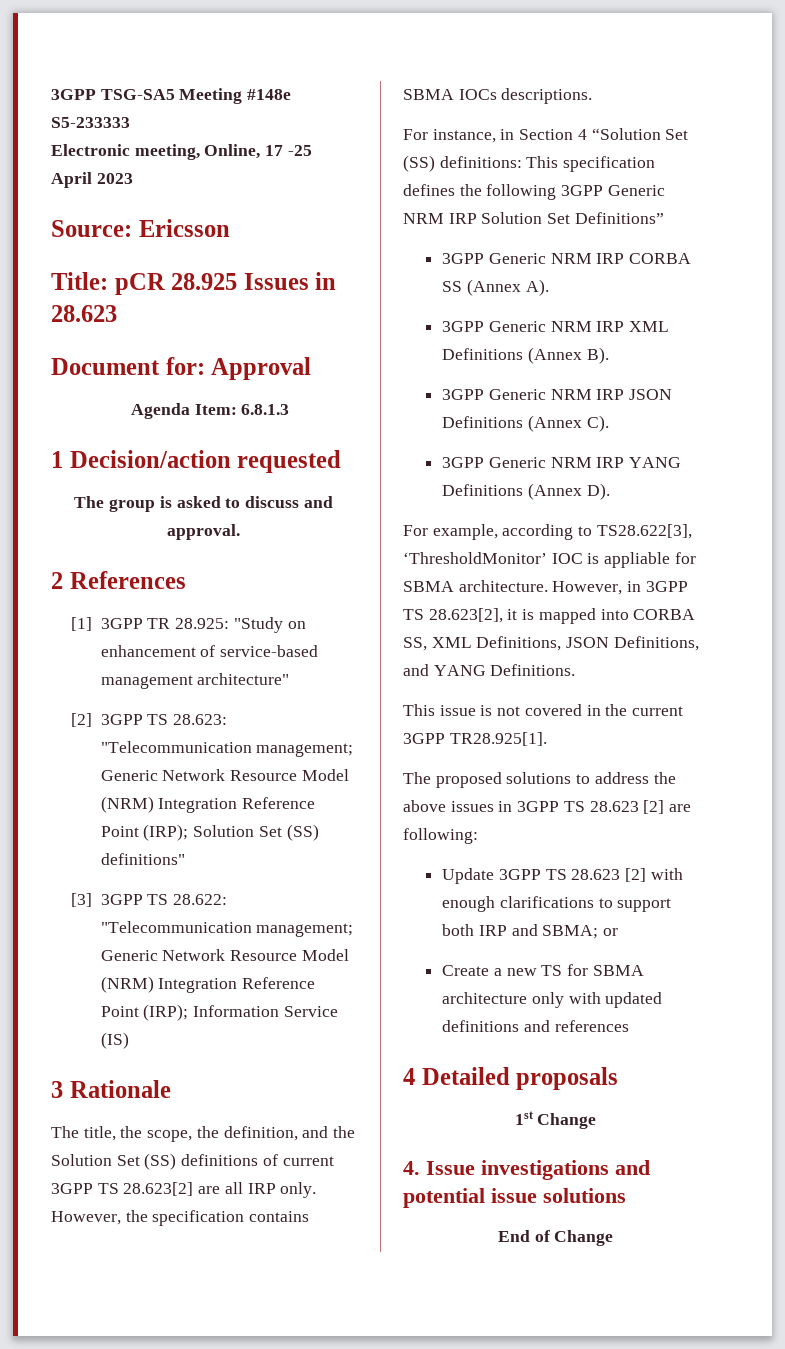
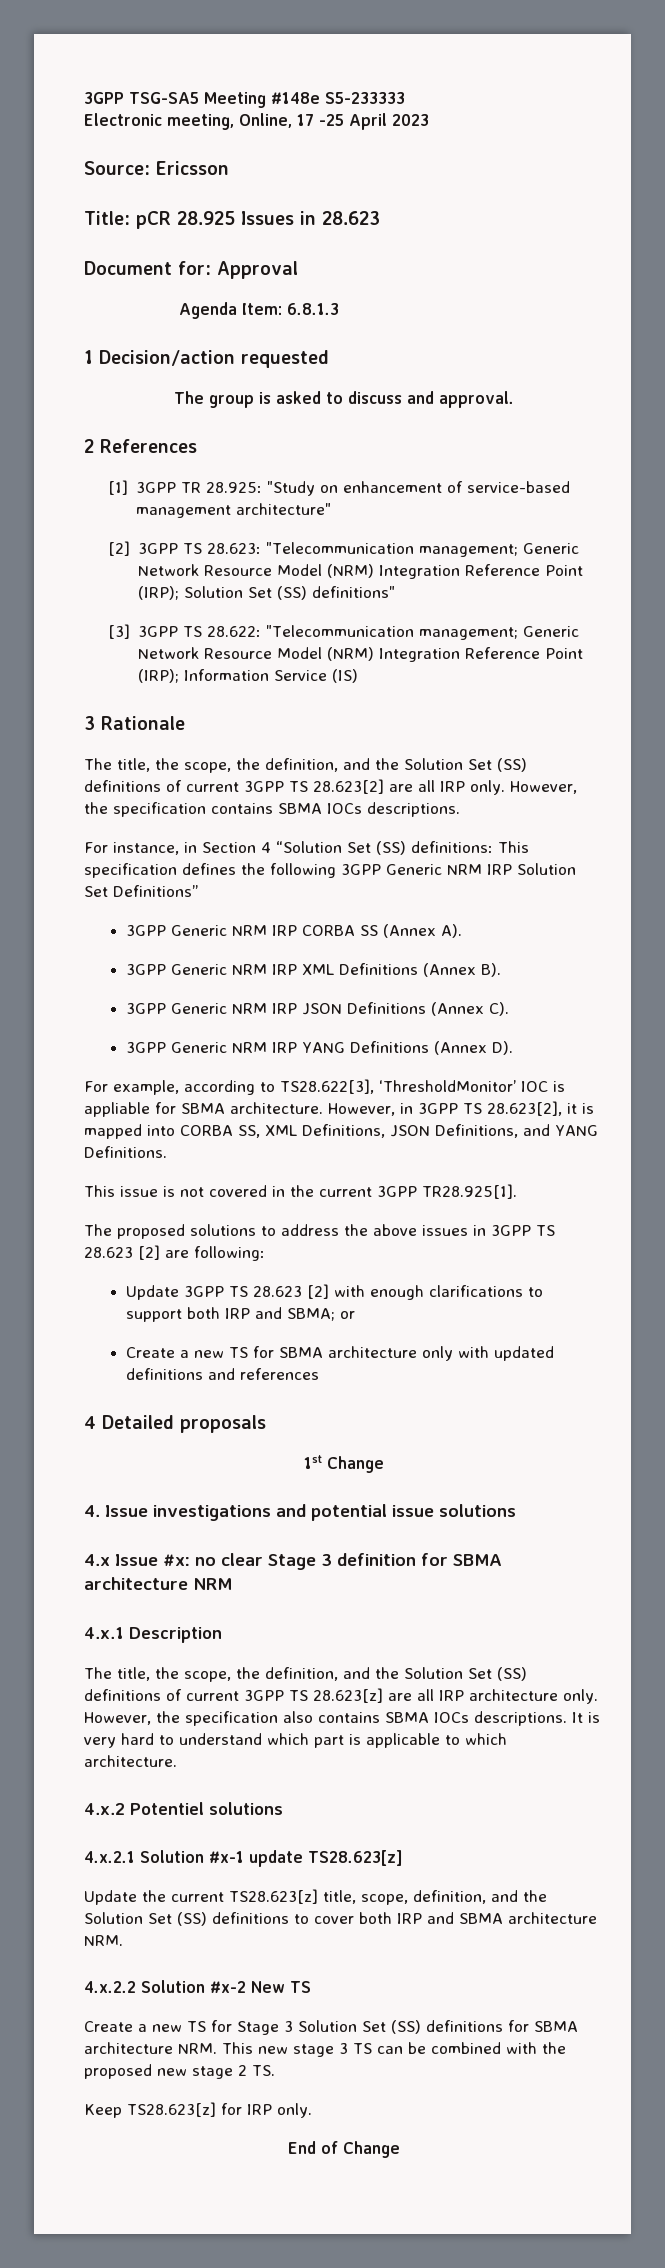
(626, 1195) none -> [84,1553,502,1570] [84,1577,232,1590] [84,1627,222,1643] [84,1667,527,1682] [84,1688,598,1704] [84,1711,600,1726] [84,1733,507,1748] [84,1755,177,1767] [84,1802,283,1815] [84,1850,403,1867] [84,1889,547,1905] [84,1912,597,1926] [84,1935,123,1946] [84,1980,311,1993] [84,2020,578,2035] [84,2042,566,2057] [84,2064,275,2079] [84,2102,312,2118] // 4.x Issue #x: no clear Stage 3 definition for SBMA architecture NRM // 4.x.1 Description // The title, the scope, the definition, and the Solution Set (SS) definitions of current 3GPP TS 28.623[z] are all IRP architecture only. However, the specification also contains SBMA IOCs descriptions. It is very hard to understand which part is applicable to which architecture. // 4.x.2 Potentiel solutions // 4.x.2.1 Solution #x-1 update TS28.623[z] // Update the current TS28.623[z] title, scope, definition, and the Solution Set (SS) definitions to cover both IRP and SBMA architecture NRM. // 4.x.2.2 Solution #x-2 New TS // Create a new TS for Stage 3 Solution Set (SS) definitions for SBMA architecture NRM. This new stage 3 TS can be combined with the proposed new stage 2 TS. // Keep TS28.623[z] for IRP only.

